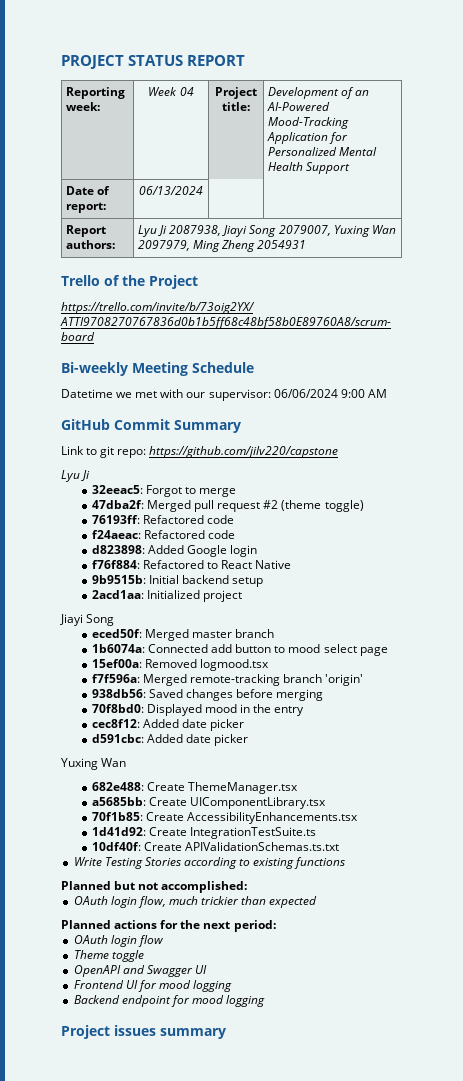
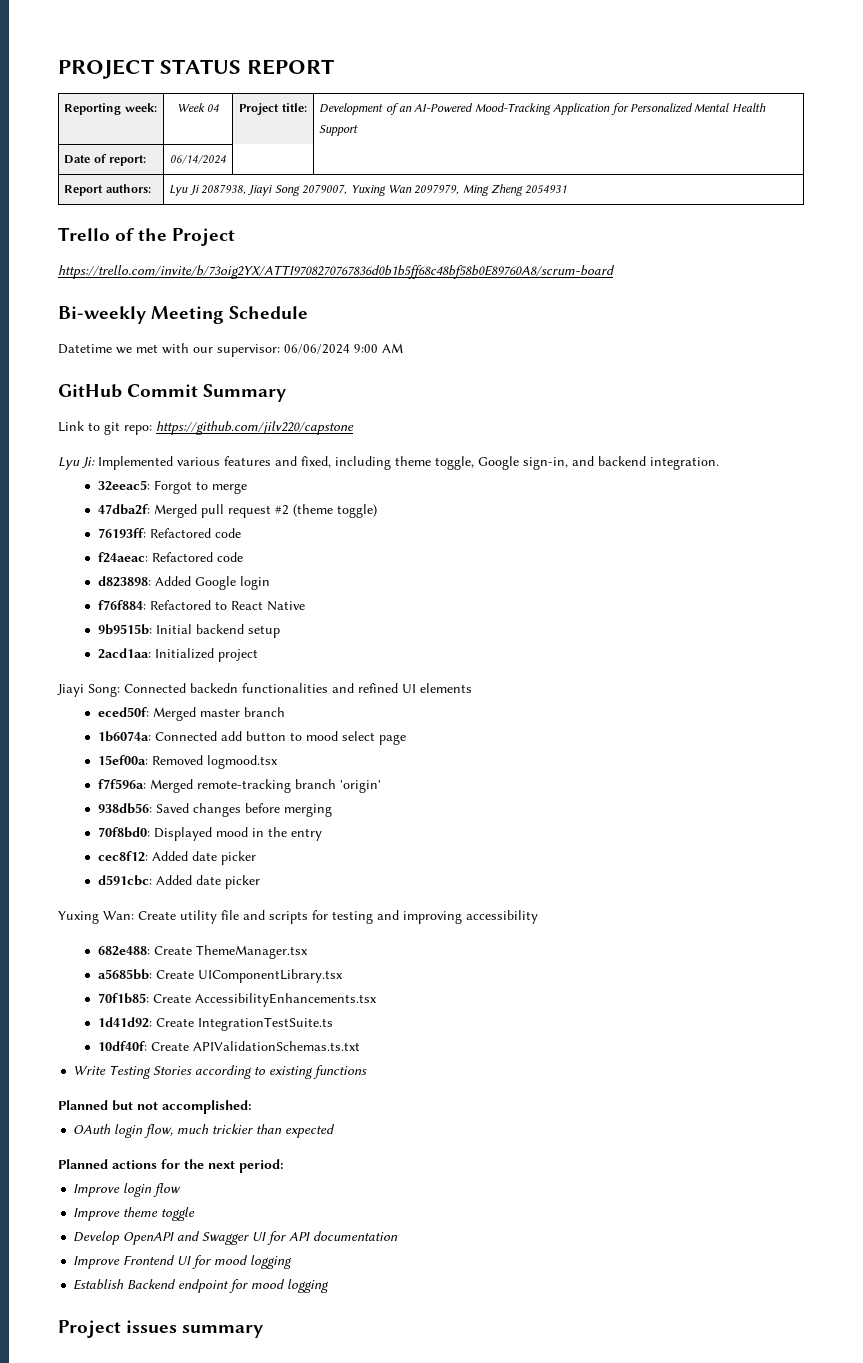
[139,186,203,195] 06/13/2024 -> [170,155,226,164] 06/14/2024
[81,470,91,481] Ji -> [81,456,719,470] Ji: Implemented various features and fixed, including theme toggle, Google sign-in, and backend integration.
[86,614,115,626] Song -> [88,683,472,697] Song: Connected backedn functionalities and refined UI elements
[101,758,127,767] Wan -> [103,910,538,924] Wan: Create utility file and scripts for testing and improving accessibility
[73,935,108,944] OAuth -> [73,1184,121,1197] Improve
[73,950,109,959] Theme -> [73,1207,159,1221] Improve theme
(144, 956) none -> [73,1231,121,1245] Develop
(207, 969) // -> [267,1231,399,1245] [73,1256,121,1269] for API documentation // Improve
(233, 986) none -> [73,1279,125,1290] Establish

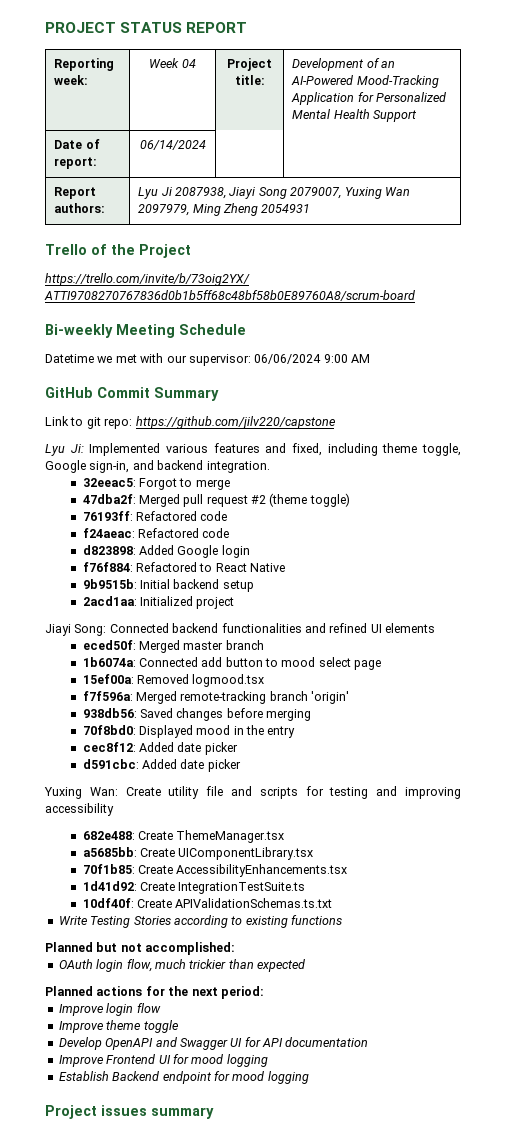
[190,683,238,693] backedn -> [172,623,219,633] backend

